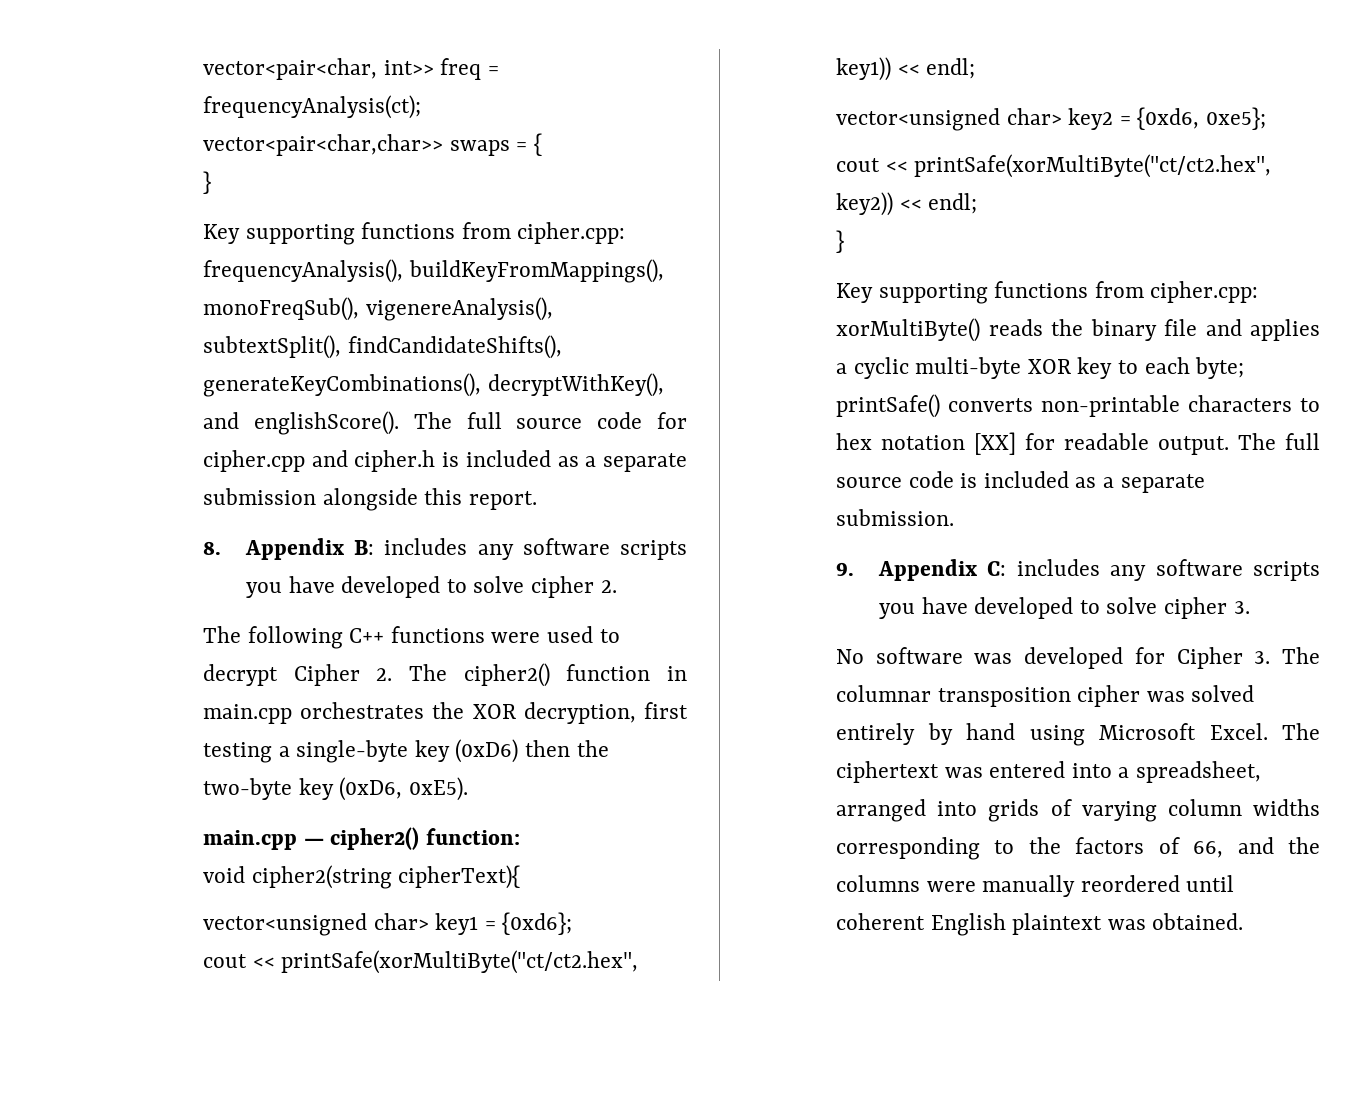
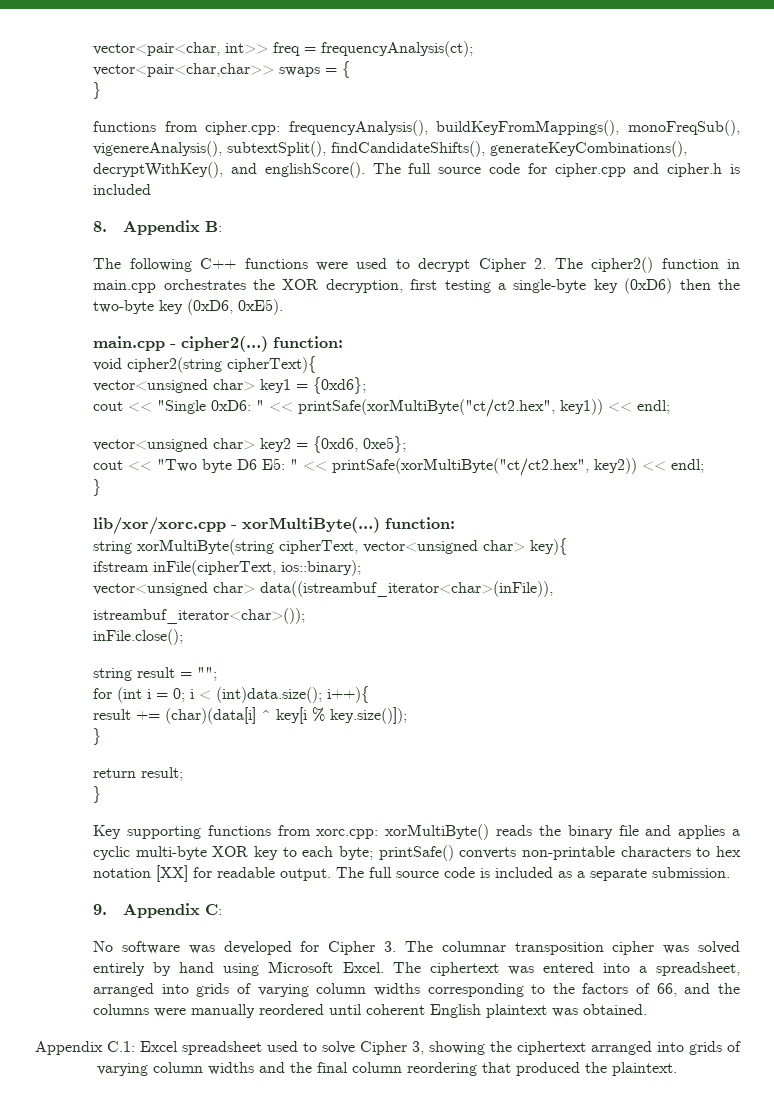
[203,224,355,245] Key supporting -> (102, 90) none
[557,453,687,472] [203,488,537,511] [203,538,688,560] [246,576,617,598] as a separate submission alongside this report. // 8. Appendix B: includes any software scripts you have developed to solve cipher 2. -> [93,220,222,235] // 8. Appendix B:
[303,827,420,850] — cipher2() -> [170,336,269,352] - cipher2(…)
(275, 962) none -> [157,400,294,414] "Single 0xD6: " <<
(908, 166) none -> [157,458,328,473] "Two byte D6 E5: " <<
[836,281,1259,304] // Key supporting functions from cipher.cpp: -> [93,517,456,535] [93,538,568,555] [93,560,362,576] [93,581,554,597] [93,608,306,624] [93,629,184,645] [93,667,218,681] [93,686,370,703] [93,707,408,724] [93,728,102,745] [93,767,184,781] [93,786,102,803] [93,825,379,839] // lib/xor/xorc.cpp - xorMultiByte(…) function: // string xorMultiByte(string cipherText, vector<unsigned char> key){ // ifstream inFile(cipherText, ios::binary); // vector<unsigned char> data((istreambuf_iterator<char>(inFile)), // istreambuf_iterator<char>()); // inFile.close(); // string result = ""; // for (int i = 0; i < (int)data.size(); i++){ // result += (char)(data[i] ^ key[i % key.size()]); // } // return result; // } // Key supporting functions from xorc.cpp:
[1016,559,1320,581] [879,597,1250,619] includes any software scripts you have developed to solve cipher 3. -> (222, 909) none
(1244, 921) none -> [34,1041,741,1055] [97,1062,677,1076] // Appendix C.1: Excel spreadsheet used to solve Cipher 3, showing the ciphertext arranged into grids of varying column widths and the final column reordering that produced the plaintext.

